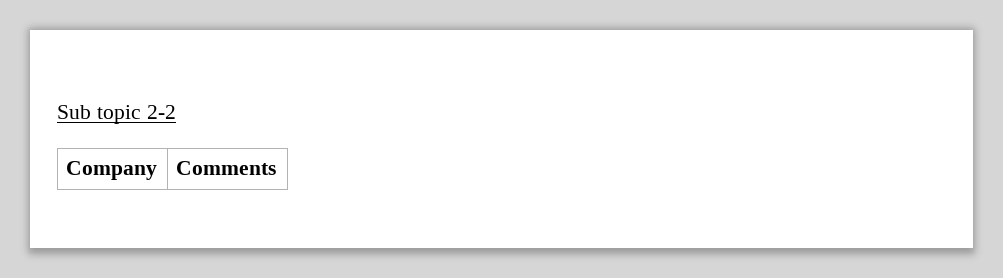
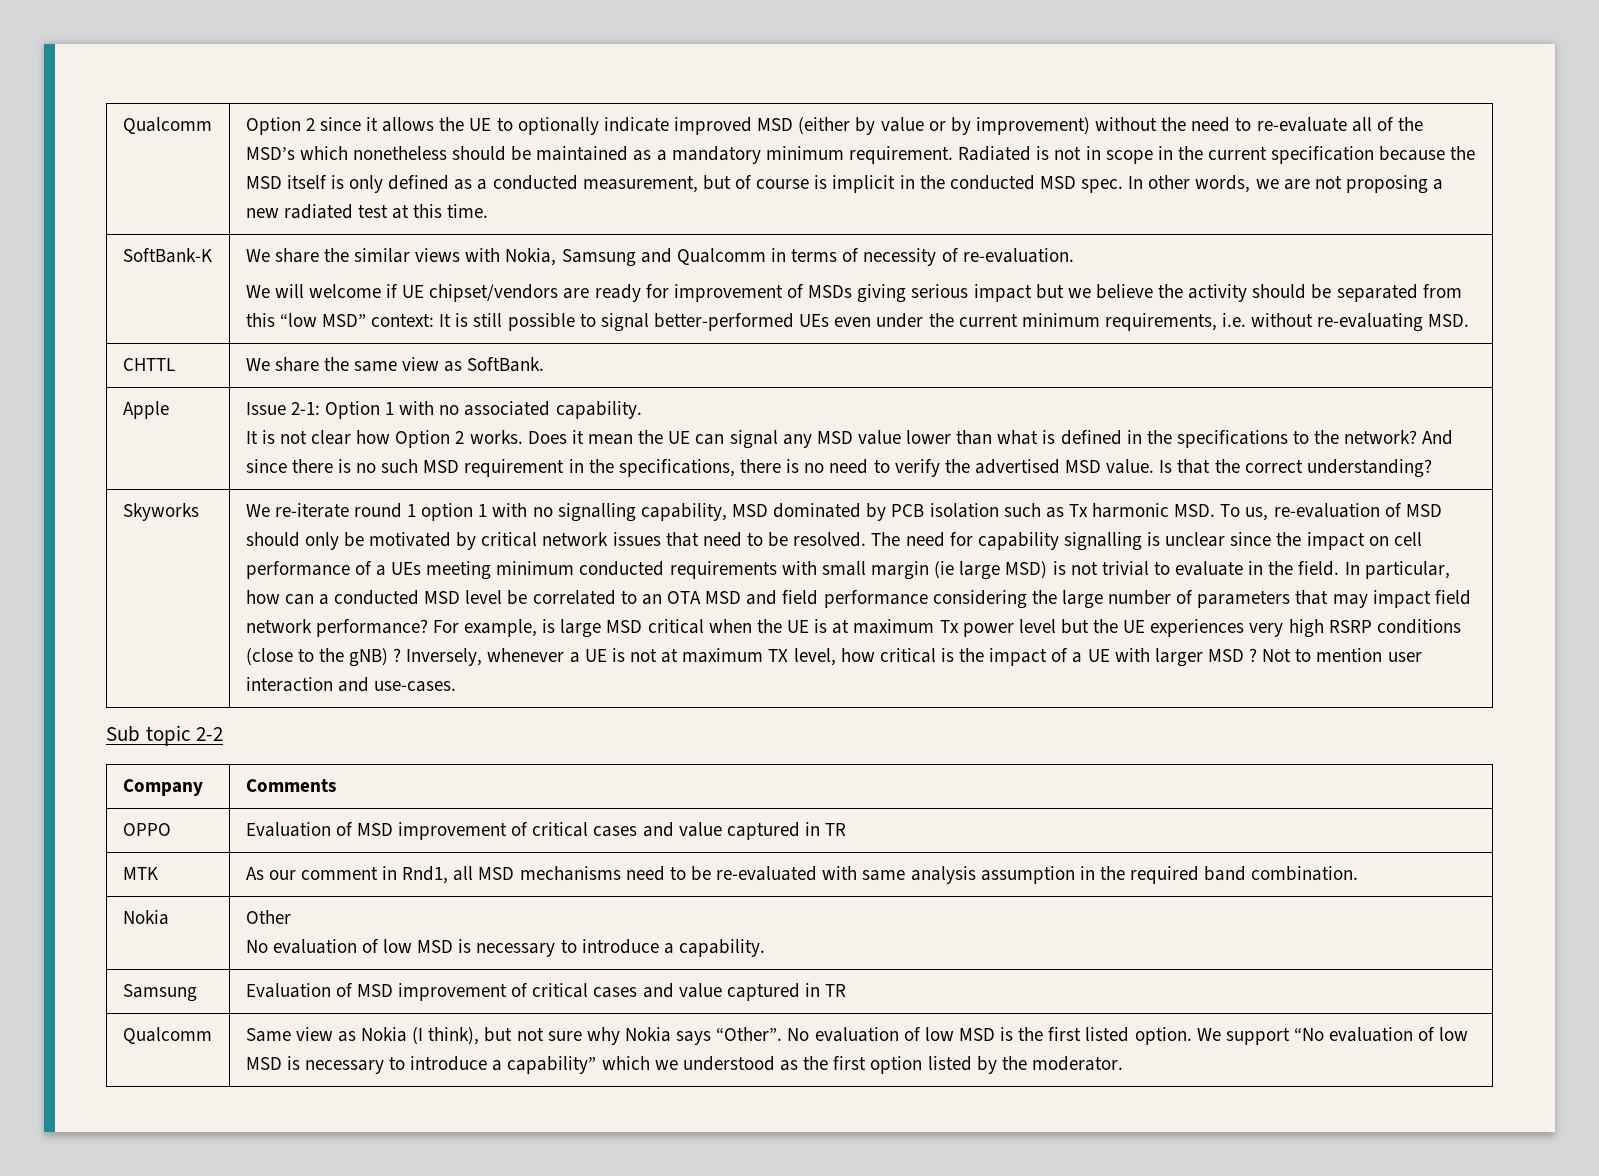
(57, 112) none -> [122,117,212,134] [245,117,1423,135] [245,146,1476,164] [245,175,1444,194] [245,204,489,219] [122,248,212,263] [245,248,1074,267] [245,284,1462,303] [245,313,1470,332] [122,358,175,371] [245,357,545,372] [122,401,169,419] [245,401,642,419] [245,430,1454,449] [245,459,1432,478] [122,503,199,521] [245,503,1442,522] [245,532,1422,551] [245,561,1450,580] [245,590,1471,609] [245,619,1461,638] [245,648,1422,667] [245,677,456,692] Qualcomm | Option 2 since it allows the UE to optionally indicate improved MSD (either by value or by improvement) without the need to re-evaluate all of the MSD’s which nonetheless should be maintained as a mandatory minimum requirement. Radiated is not in scope in the current specification because the MSD itself is only defined as a conducted measurement, but of course is implicit in the conducted MSD spec. In other words, we are not proposing a new radiated test at this time. // SoftBank-K | We share the similar views with Nokia, Samsung and Qualcomm in terms of necessity of re-evaluation. // We will welcome if UE chipset/vendors are ready for improvement of MSDs giving serious impact but we believe the activity should be separated from this “low MSD” context: It is still possible to signal better-performed UEs even under the current minimum requirements, i.e. without re-evaluating MSD. // CHTTL | We share the same view as SoftBank. // Apple | Issue 2-1: Option 1 with no associated capability. // It is not clear how Option 2 works. Does it mean the UE can signal any MSD value lower than what is defined in the specifications to the network? And since there is no such MSD requirement in the specifications, there is no need to verify the advertised MSD value. Is that the correct understanding? // Skyworks | We re-iterate round 1 option 1 with no signalling capability, MSD dominated by PCB isolation such as Tx harmonic MSD. To us, re-evaluation of MSD should only be motivated by critical network issues that need to be resolved. The need for capability signalling is unclear since the impact on cell performance of a UEs meeting minimum conducted requirements with small margin (ie large MSD) is not trivial to evaluate in the field. In particular, how can a conducted MSD level be correlated to an OTA MSD and field performance considering the large number of parameters that may impact field network performance? For example, is large MSD critical when the UE is at maximum Tx power level but the UE experiences very high RSRP conditions (close to the gNB) ? Inversely, whenever a UE is not at maximum TX level, how critical is the impact of a UE with larger MSD ? Not to mention user interaction and use-cases. //
(277, 168) none -> [122,823,171,836] [245,822,847,840] [122,867,158,880] [245,866,1359,884] [122,910,169,925] [245,910,291,924] [245,939,765,957] [122,984,197,1002] [245,983,847,1001] [122,1027,212,1044] [245,1027,1469,1045] [245,1056,1123,1074] // OPPO | Evaluation of MSD improvement of critical cases and value captured in TR // MTK | As our comment in Rnd1, all MSD mechanisms need to be re-evaluated with same analysis assumption in the required band combination. // Nokia | Other // No evaluation of low MSD is necessary to introduce a capability. // Samsung | Evaluation of MSD improvement of critical cases and value captured in TR // Qualcomm | Same view as Nokia (I think), but not sure why Nokia says “Other”. No evaluation of low MSD is the first listed option. We support “No evaluation of low MSD is necessary to introduce a capability” which we understood as the first option listed by the moderator.

